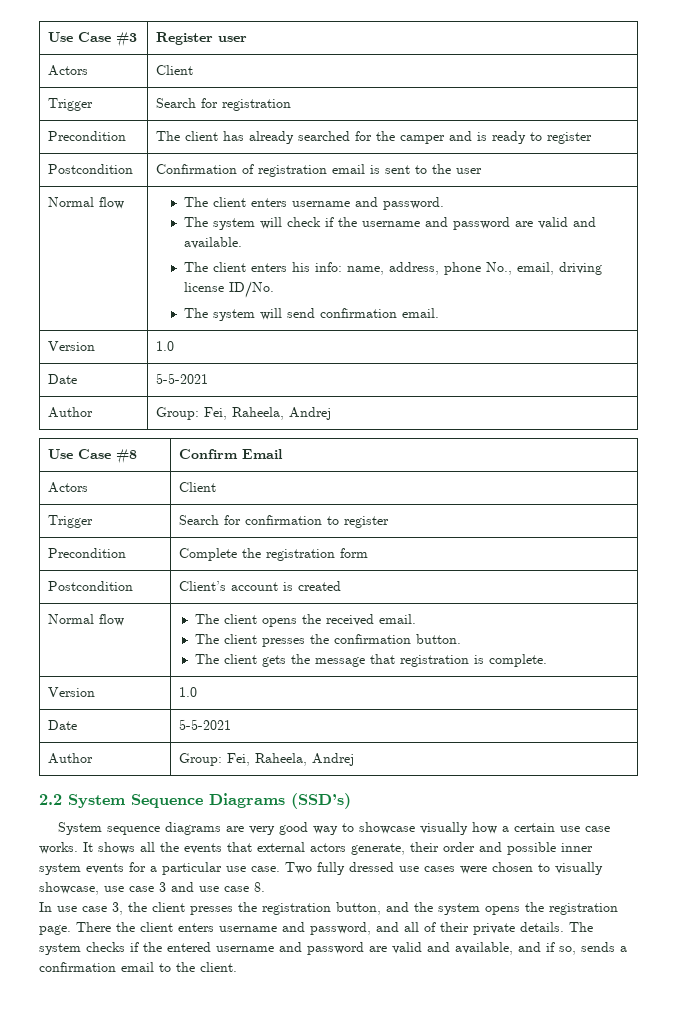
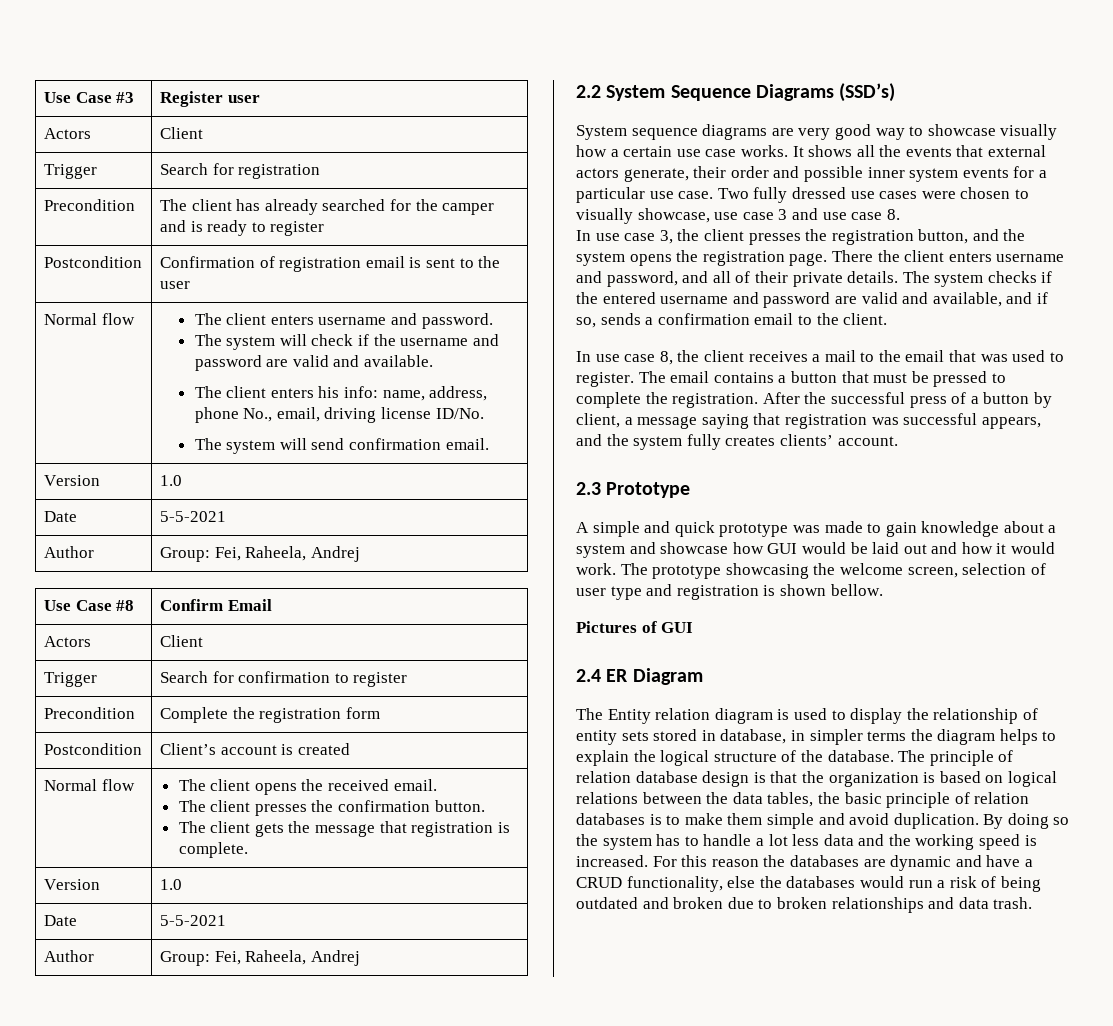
(237, 967) none -> [576,350,1064,365] [576,371,1006,387] [576,392,1052,408] [576,413,1041,429] [576,434,898,450] [576,482,691,498] [576,521,1057,537] [576,542,1056,558] [576,563,1046,579] [576,584,883,600] [576,621,694,633] [576,668,703,685] [576,708,1038,724] [576,729,1057,745] [576,750,1014,766] [576,771,1057,787] [576,792,1030,808] [576,813,1070,829] [576,834,1037,850] [576,855,1033,871] [576,876,1041,892] [576,897,1033,913] // In use case 8, the client receives a mail to the email that was used to register. The email contains a button that must be pressed to complete the registration. After the successful press of a button by client, a message saying that registration was successful appears, and the system fully creates clients’ account. // 2.3 Prototype // A simple and quick prototype was made to gain knowledge about a system and showcase how GUI would be laid out and how it would work. The prototype showcasing the welcome screen, selection of user type and registration is shown bellow. // Pictures of GUI // 2.4 ER Diagram // The Entity relation diagram is used to display the relationship of entity sets stored in database, in simpler terms the diagram helps to explain the logical structure of the database. The principle of relation database design is that the organization is based on logical relations between the data tables, the basic principle of relation databases is to make them simple and avoid duplication. By doing so the system has to handle a lot less data and the working speed is increased. For this reason the databases are dynamic and have a CRUD functionality, else the databases would run a risk of being outdated and broken due to broken relationships and data trash.

